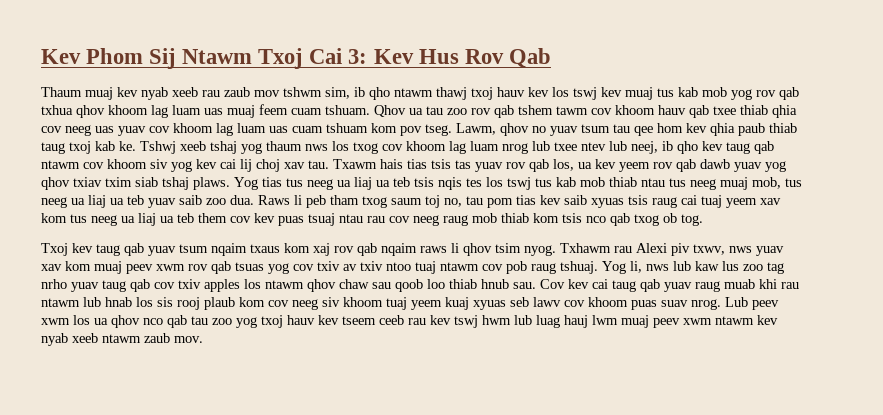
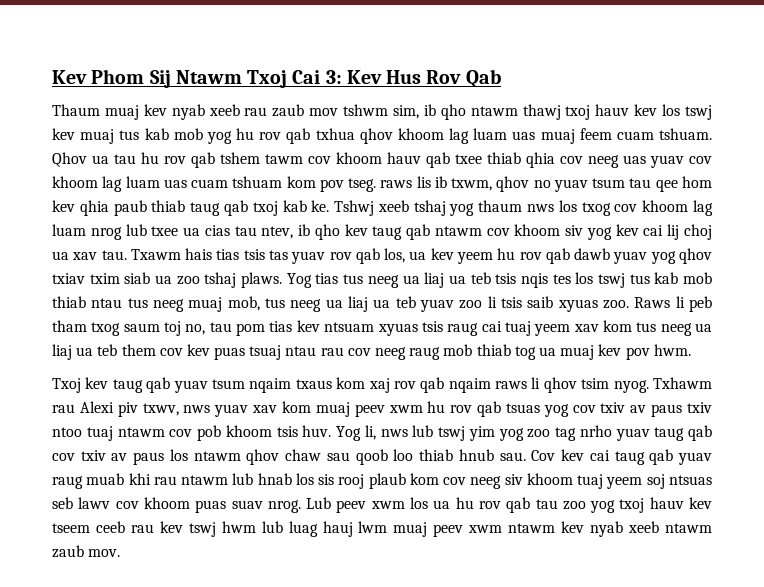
(752, 94) none -> [236,128,254,140] hu
[447,108,467,115] zoo -> [141,152,159,164] hu
[456,123,496,135] Lawm, -> [380,176,493,191] raws lis ib txwm,
(65, 148) none -> [223,200,248,216] qab
[581,141,658,154] ntev lub neej, -> [183,225,294,239] ua cias tau ntev,
(280, 165) none -> [52,251,69,260] ua
(650, 167) none -> [497,248,516,260] hu
(158, 182) none -> [155,275,200,285] ua zoo
[179,195,254,205] saib zoo dua. -> [459,296,629,312] zoo li tsis saib xyuas zoo.
[564,195,587,205] saib -> [324,322,375,332] ntsuam
[533,213,703,226] kom tsis nco qab txog ob tog. -> [514,344,691,360] tog ua muaj kev pov hwm.
(185, 267) none -> [427,401,446,413] hu
(357, 267) none -> [651,404,683,417] paus
[531,261,598,274] raug tshuaj. -> [225,425,332,437] khoom tsis huv.
[695,261,739,271] kaw lus -> [438,426,524,441] tswj yim yog
[204,279,240,292] apples -> [111,452,165,465] av paus
[445,297,506,310] kuaj xyuas -> [646,474,712,489] soj ntsuas
[111,315,163,328] qhov nco -> [455,497,501,509] hu rov

